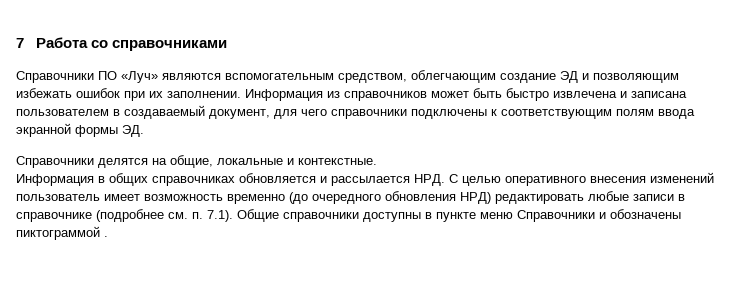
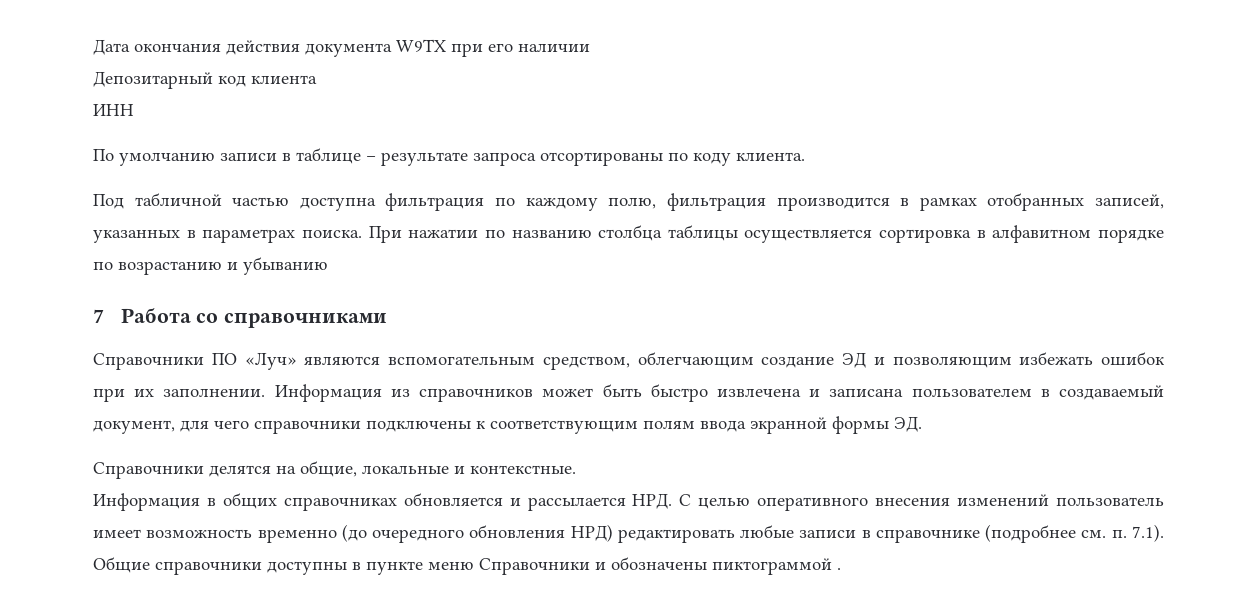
(16, 43) none -> [93,39,590,57] [93,71,317,89] [93,104,134,116] [93,148,805,166] [93,193,1165,211] [93,225,1164,243] [93,257,328,275] Дата окончания действия документа W9TX при его наличии // Депозитарный код клиента // ИНН // По умолчанию записи в таблице – результате запроса отсортированы по коду клиента. // Под табличной частью доступна фильтрация по каждому полю, фильтрация производится в рамках отобранных записей, указанных в параметрах поиска. При нажатии по названию столбца таблицы осуществляется сортировка в алфавитном порядке по возрастанию и убыванию //

